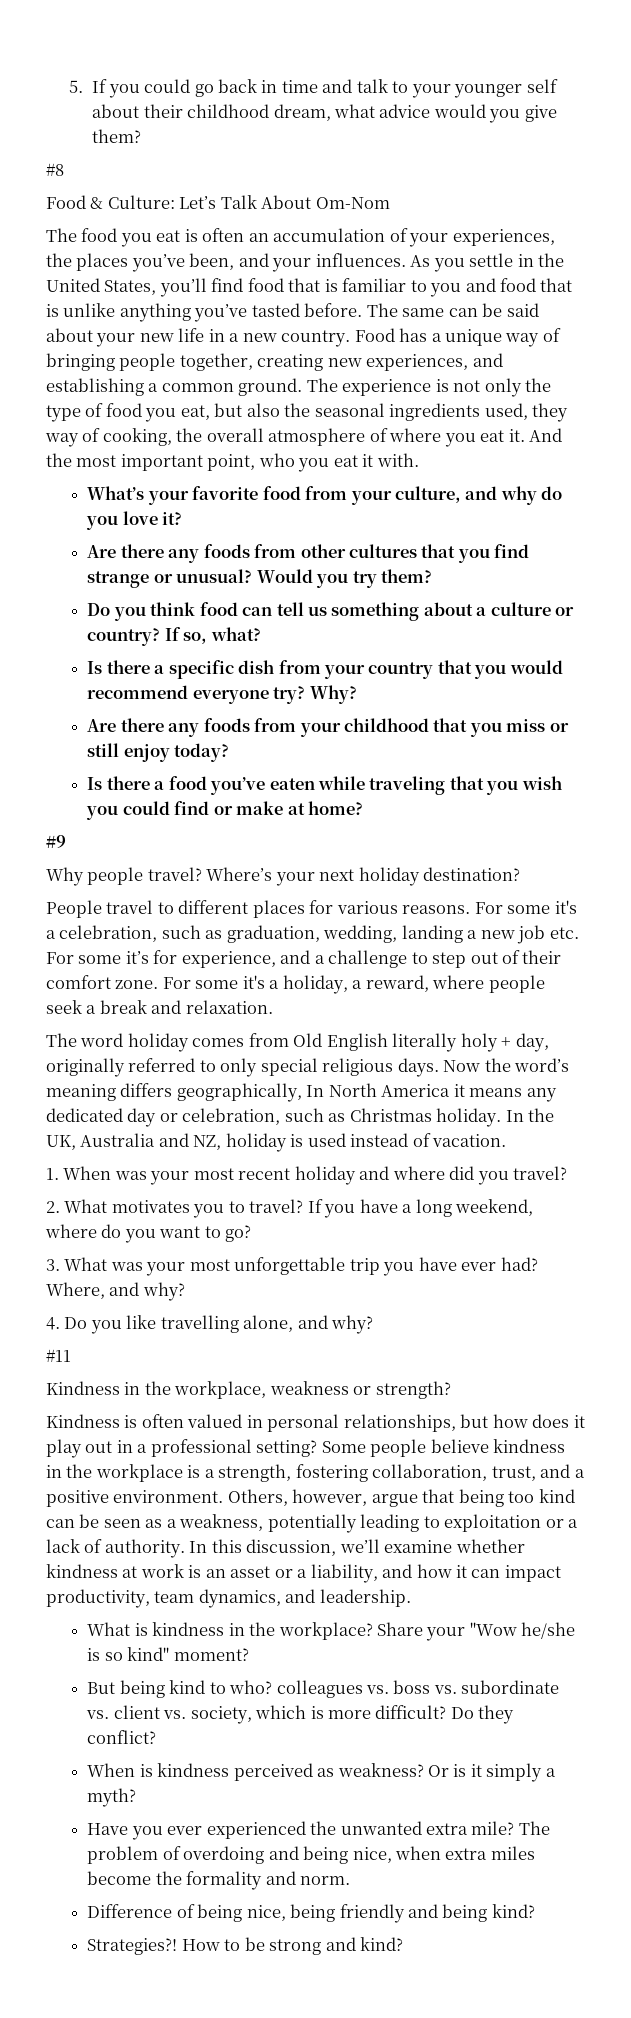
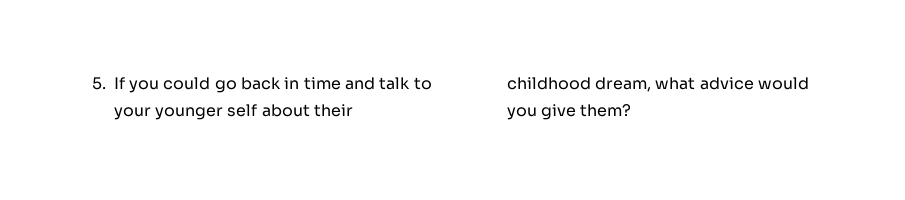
[46,163,64,176] [46,195,390,209] [46,228,555,247] [46,253,565,272] [46,278,573,297] [46,303,539,322] [46,328,561,347] [46,353,503,371] [46,378,552,397] [46,403,569,422] [45,428,563,447] [46,453,419,472] [87,486,563,505] [86,511,183,530] [87,544,530,563] [87,569,432,588] [87,602,575,621] [87,627,261,646] [87,660,563,679] [87,685,357,704] [87,718,569,737] [87,743,230,762] [87,776,562,795] [86,801,363,820] [46,835,66,848] [46,867,521,886] [46,900,577,918] [46,925,579,944] [46,950,562,968] [46,975,545,994] [46,1000,273,1014] [46,1033,549,1052] [46,1058,570,1077] [46,1083,557,1102] [46,1108,555,1127] [46,1133,507,1152] [46,1166,568,1185] [46,1199,534,1218] [45,1224,252,1243] [46,1257,538,1276] [46,1282,185,1301] [46,1315,374,1334] [46,1349,71,1362] [46,1381,451,1399] [46,1414,585,1432] [46,1439,566,1458] [46,1464,585,1482] [46,1489,575,1507] [46,1514,579,1533] [46,1539,525,1558] [46,1564,561,1583] [46,1589,411,1608] [87,1622,576,1641] [87,1647,249,1661] [87,1680,560,1698] [86,1705,515,1724] [87,1730,157,1744] [87,1763,556,1782] [87,1788,137,1807] [87,1821,550,1840] [87,1846,535,1864] [87,1871,351,1890] [87,1904,535,1923] [87,1937,403,1955] // #8 // Food & Culture: Let’s Talk About Om-Nom // The food you eat is often an accumulation of your experiences, the places you’ve been, and your influences. As you settle in the United States, you’ll find food that is familiar to you and food that is unlike anything you’ve tasted before. The same can be said about your new life in a new country. Food has a unique way of bringing people together, creating new experiences, and establishing a common ground. The experience is not only the type of food you eat, but also the seasonal ingredients used, they way of cooking, the overall atmosphere of where you eat it. And the most important point, who you eat it with. // What’s your favorite food from your culture, and why do you love it? // Are there any foods from other cultures that you find strange or unusual? Would you try them? // Do you think food can tell us something about a culture or country? If so, what? // Is there a specific dish from your country that you would recommend everyone try? Why? // Are there any foods from your childhood that you miss or still enjoy today? // Is there a food you’ve eaten while traveling that you wish you could find or make at home? // #9 // Why people travel? Where’s your next holiday destination? // People travel to different places for various reasons. For some it's a celebration, such as graduation, wedding, landing a new job etc. For some it’s for experience, and a challenge to step out of their comfort zone. For some it's a holiday, a reward, where people seek a break and relaxation. // The word holiday comes from Old English literally holy + day, originally referred to only special religious days. Now the word’s meaning differs geographically, In North America it means any dedicated day or celebration, such as Christmas holiday. In the UK, Australia and NZ, holiday is used instead of vacation. // 1. When was your most recent holiday and where did you travel? // 2. What motivates you to travel? If you have a long weekend, where do you want to go? // 3. What was your most unforgettable trip you have ever had? Where, and why? // 4. Do you like travelling alone, and why? // #11 // Kindness in the workplace, weakness or strength? // Kindness is often valued in personal relationships, but how does it play out in a professional setting? Some people believe kindness in the workplace is a strength, fostering collaboration, trust, and a positive environment. Others, however, argue that being too kind can be seen as a weakness, potentially leading to exploitation or a lack of authority. In this discussion, we’ll examine whether kindness at work is an asset or a liability, and how it can impact productivity, team dynamics, and leadership. // What is kindness in the workplace? Share your "Wow he/she is so kind" moment? // But being kind to who? colleagues vs. boss vs. subordinate vs. client vs. society, which is more difficult? Do they conflict? // When is kindness perceived as weakness? Or is it simply a myth? // Have you ever experienced the unwanted extra mile? The problem of overdoing and being nice, when extra miles become the formality and norm. // Difference of being nice, being friendly and being kind? // Strategies?! How to be strong and kind? -> (632, 110) none

